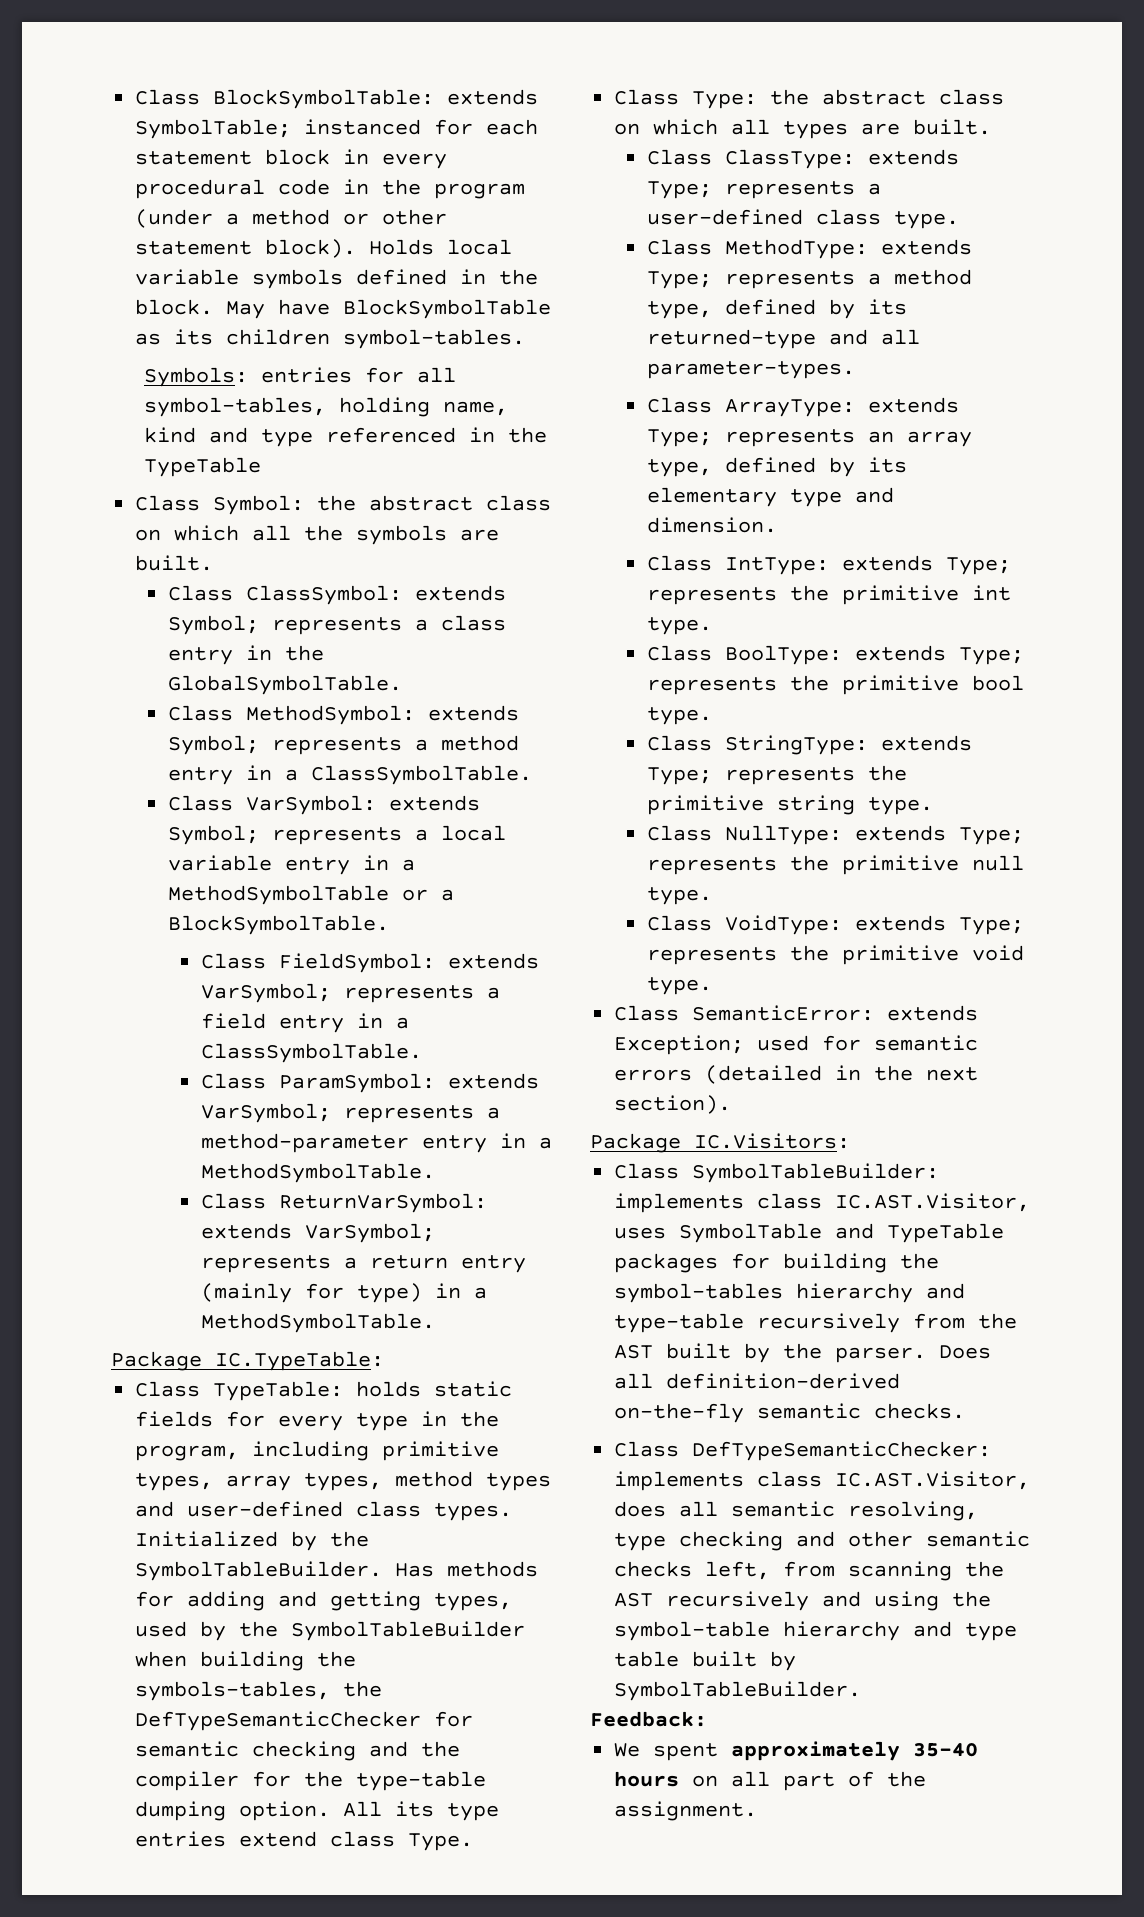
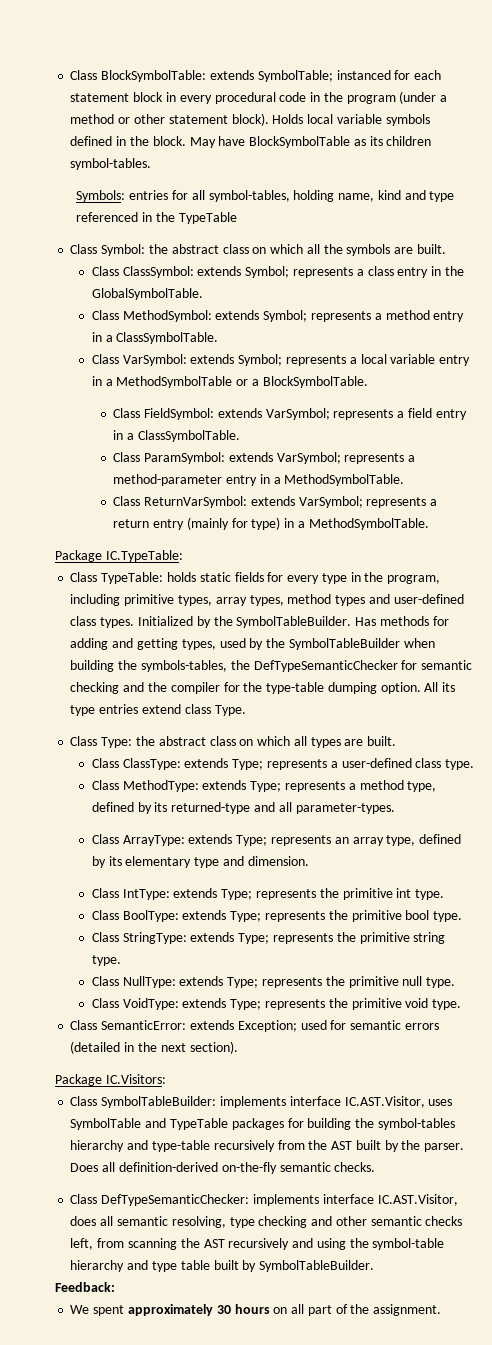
[757,1193,823,1209] class -> [289,1096,341,1106] interface
[757,1471,823,1487] class -> [322,1194,374,1204] interface
[913,1743,979,1757] 35-40 -> [216,1305,231,1314] 30

